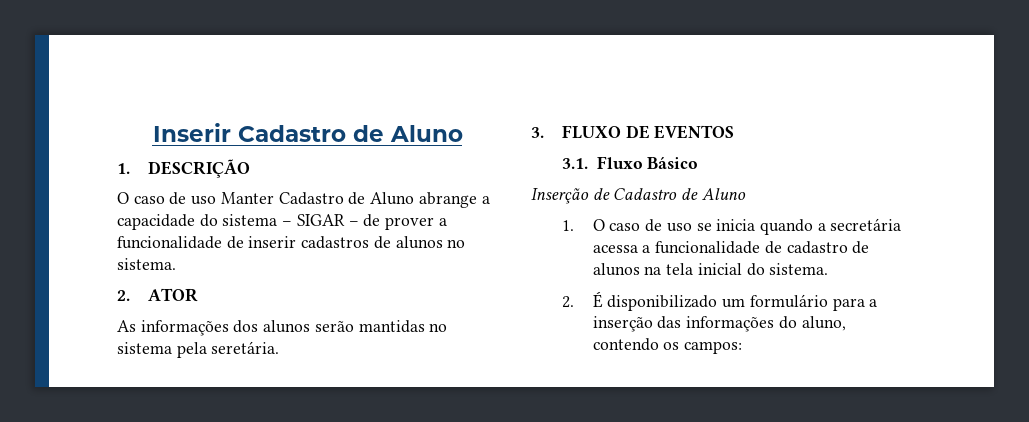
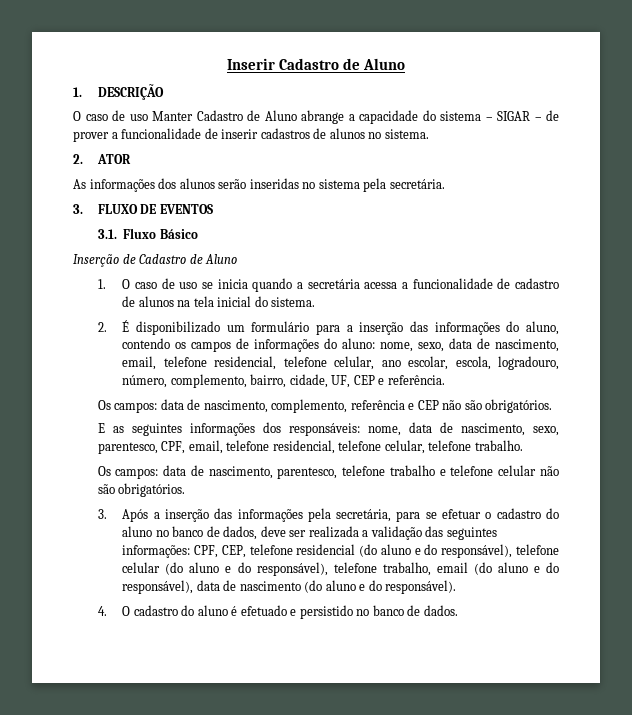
[358,320,425,333] mantidas -> [249,178,299,189] inseridas
[211,341,280,354] seretária. -> [389,179,445,189] secretária.
[684,341,743,354] campos: -> [191,338,559,352] [122,356,559,370] [122,374,445,388] [97,399,553,413] [97,422,560,436] [97,440,523,454] [97,465,559,479] [97,483,186,497] [97,508,559,522] [122,526,497,540] [122,544,559,558] [122,562,559,576] [122,580,457,594] [97,605,458,619] campos de informações do aluno: nome, sexo, data de nascimento, email, telefone residencial, telefone celular, ano escolar, escola, logradouro, número, complemento, bairro, cidade, UF, CEP e referência. // Os campos: data de nascimento, complemento, referência e CEP não são obrigatórios. // E as seguintes informações dos responsáveis: nome, data de nascimento, sexo, parentesco, CPF, email, telefone residencial, telefone celular, telefone trabalho. // Os campos: data de nascimento, parentesco, telefone trabalho e telefone celular não são obrigatórios. // 3. Após a inserção das informações pela secretária, para se efetuar o cadastro do aluno no banco de dados, deve ser realizada a validação das seguintes informações: CPF, CEP, telefone residencial (do aluno e do responsável), telefone celular (do aluno e do responsável), telefone trabalho, email (do aluno e do responsável), data de nascimento (do aluno e do responsável). // 4. O cadastro do aluno é efetuado e persistido no banco de dados.

